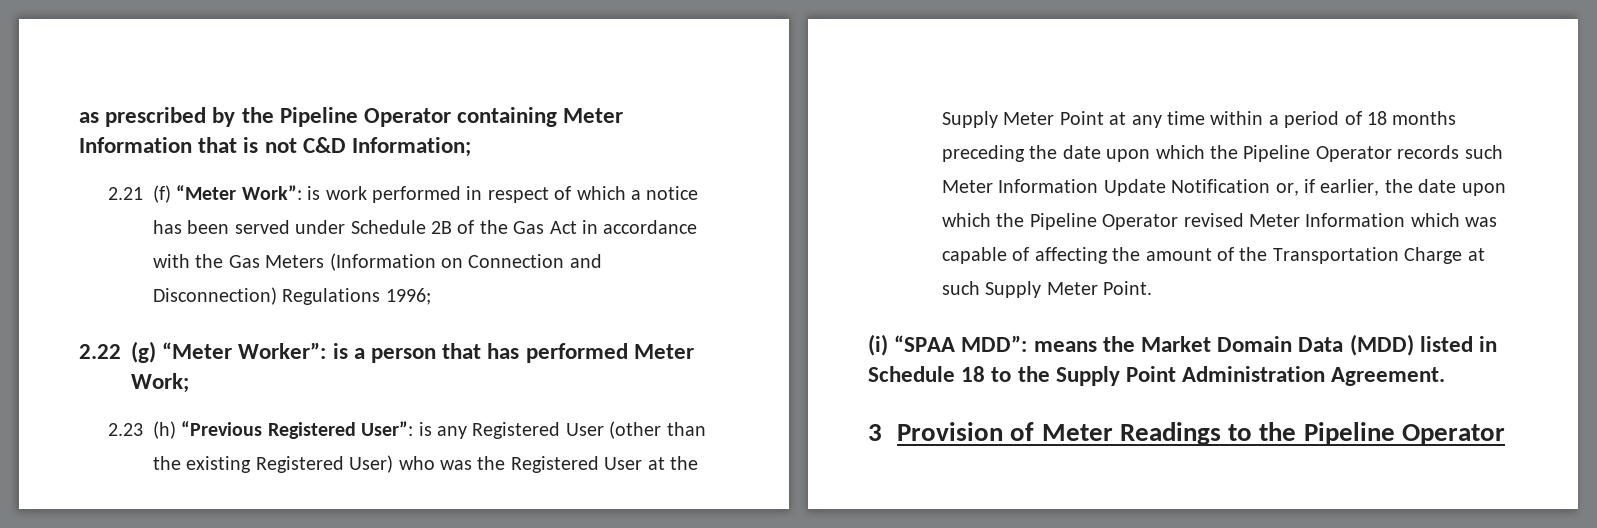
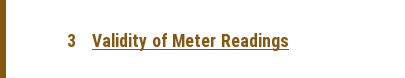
[79,107,624,127] [79,137,472,157] [107,185,699,203] [152,220,698,234] [152,253,602,271] [152,287,431,305] [79,341,694,363] [131,373,189,393] [107,421,706,439] [152,455,698,473] [941,111,1457,128] [941,145,1503,162] [941,179,1506,196] [941,213,1498,230] [941,247,1485,264] [941,281,1153,298] [868,334,1498,356] [868,366,1446,386] [868,422,1505,445] as prescribed by the Pipeline Operator containing Meter Information that is not C&D Information; // 2.21 (f) “Meter Work”: is work performed in respect of which a notice has been served under Schedule 2B of the Gas Act in accordance with the Gas Meters (Information on Connection and Disconnection) Regulations 1996; // 2.22 (g) “Meter Worker”: is a person that has performed Meter Work; // 2.23 (h) “Previous Registered User”: is any Registered User (other than the existing Registered User) who was the Registered User at the Supply Meter Point at any time within a period of 18 months preceding the date upon which the Pipeline Operator records such Meter Information Update Notification or, if earlier, the date upon which the Pipeline Operator revised Meter Information which was capable of affecting the amount of the Transportation Charge at such Supply Meter Point. // (i) “SPAA MDD”: means the Market Domain Data (MDD) listed in Schedule 18 to the Supply Point Administration Agreement. // 3 Provision of Meter Readings to the Pipeline Operator -> [67,33,290,51] 3 Validity of Meter Readings

